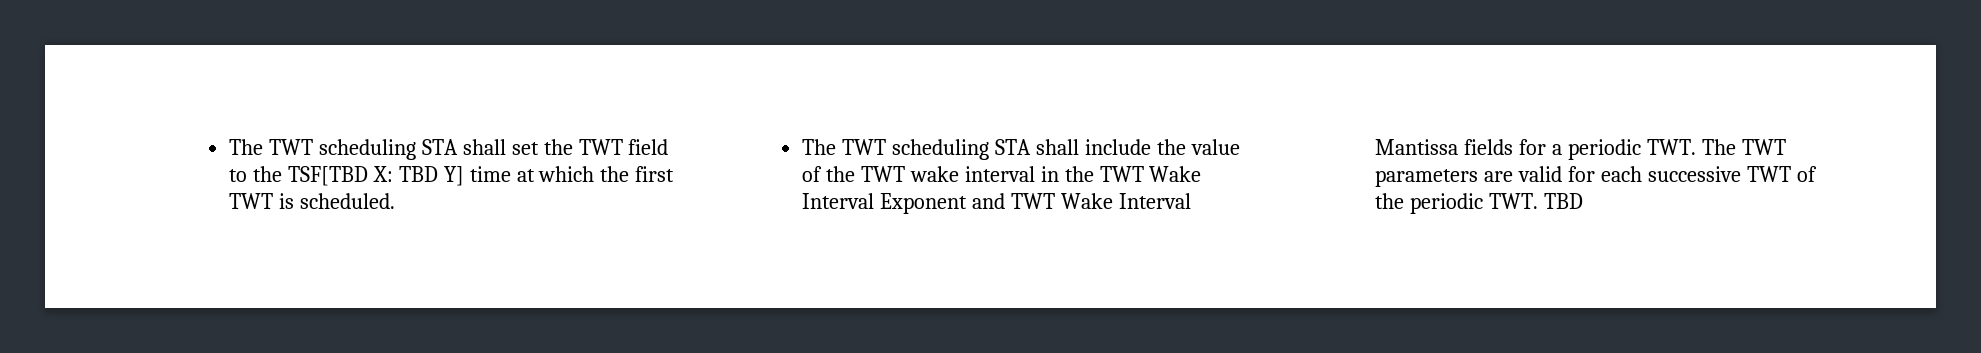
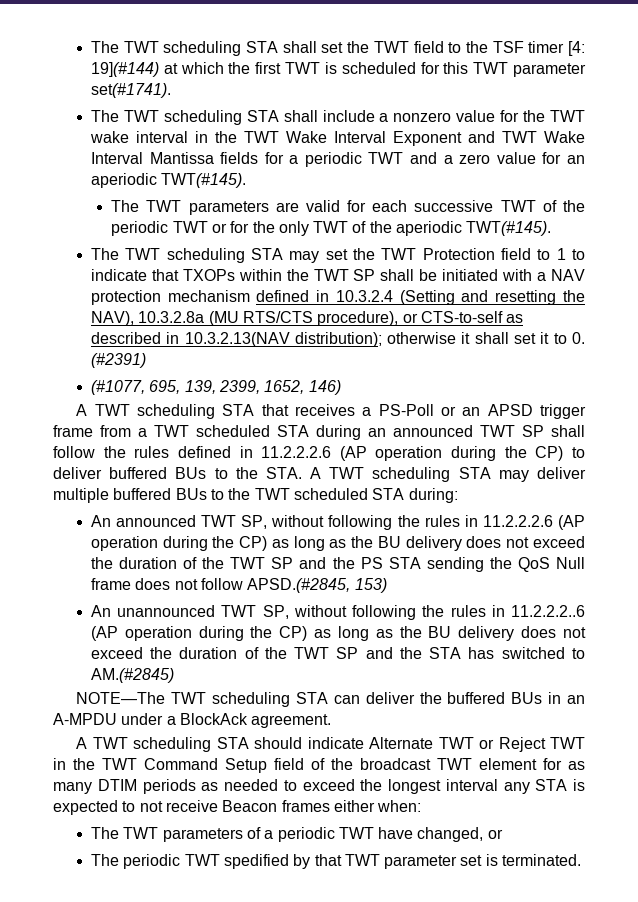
[287,166,511,186] TSF[TBD X: TBD Y] time -> [492,41,586,56] [90,62,159,77] TSF timer [4: 19](#144)
[299,193,395,209] scheduled. -> [341,62,586,77] [90,83,171,98] scheduled for this TWT parameter set(#1741).
[1156,139,1240,155] [801,166,822,182] the value of -> [379,110,520,122] a nonzero value for
[1646,139,1696,155] TWT. -> [368,152,586,164] [90,173,247,188] TWT and a zero value for an aperiodic TWT(#145). //
[1488,193,1583,209] TWT. TBD -> [172,221,552,236] [90,248,586,263] [90,269,585,281] [90,290,585,305] [90,311,524,326] [90,332,586,347] [90,353,146,368] [90,380,341,395] [76,404,587,419] [53,425,585,440] [53,446,585,461] [53,467,586,482] [53,488,458,503] [90,515,585,530] [90,536,585,551] [90,557,585,572] [90,578,387,593] [90,605,585,620] [90,626,587,641] [90,647,585,659] [90,668,174,683] [76,692,585,707] [53,713,332,728] [76,737,585,752] [53,758,585,773] [53,779,585,794] [53,800,422,815] [90,827,503,842] [90,854,582,869] TWT or for the only TWT of the aperiodic TWT(#145). // The TWT scheduling STA may set the TWT Protection field to 1 to indicate that TXOPs within the TWT SP shall be initiated with a NAV protection mechanism defined in 10.3.2.4 (Setting and resetting the NAV), 10.3.2.8a (MU RTS/CTS procedure), or CTS-to-self as described in 10.3.2.13(NAV distribution); otherwise it shall set it to 0. (#2391) // (#1077, 695, 139, 2399, 1652, 146) // A TWT scheduling STA that receives a PS-Poll or an APSD trigger frame from a TWT scheduled STA during an announced TWT SP shall follow the rules defined in 11.2.2.2.6 (AP operation during the CP) to deliver buffered BUs to the STA. A TWT scheduling STA may deliver multiple buffered BUs to the TWT scheduled STA during: // An announced TWT SP, without following the rules in 11.2.2.2.6 (AP operation during the CP) as long as the BU delivery does not exceed the duration of the TWT SP and the PS STA sending the QoS Null frame does not follow APSD.(#2845, 153) // An unannounced TWT SP, without following the rules in 11.2.2.2..6 (AP operation during the CP) as long as the BU delivery does not exceed the duration of the TWT SP and the STA has switched to AM.(#2845) // NOTE—The TWT scheduling STA can deliver the buffered BUs in an A-MPDU under a BlockAck agreement. // A TWT scheduling STA should indicate Alternate TWT or Reject TWT in the TWT Command Setup field of the broadcast TWT element for as many DTIM periods as needed to exceed the longest interval any STA is expected to not receive Beacon frames either when: // The TWT parameters of a periodic TWT have changed, or // The periodic TWT spedified by that TWT parameter set is terminated.

